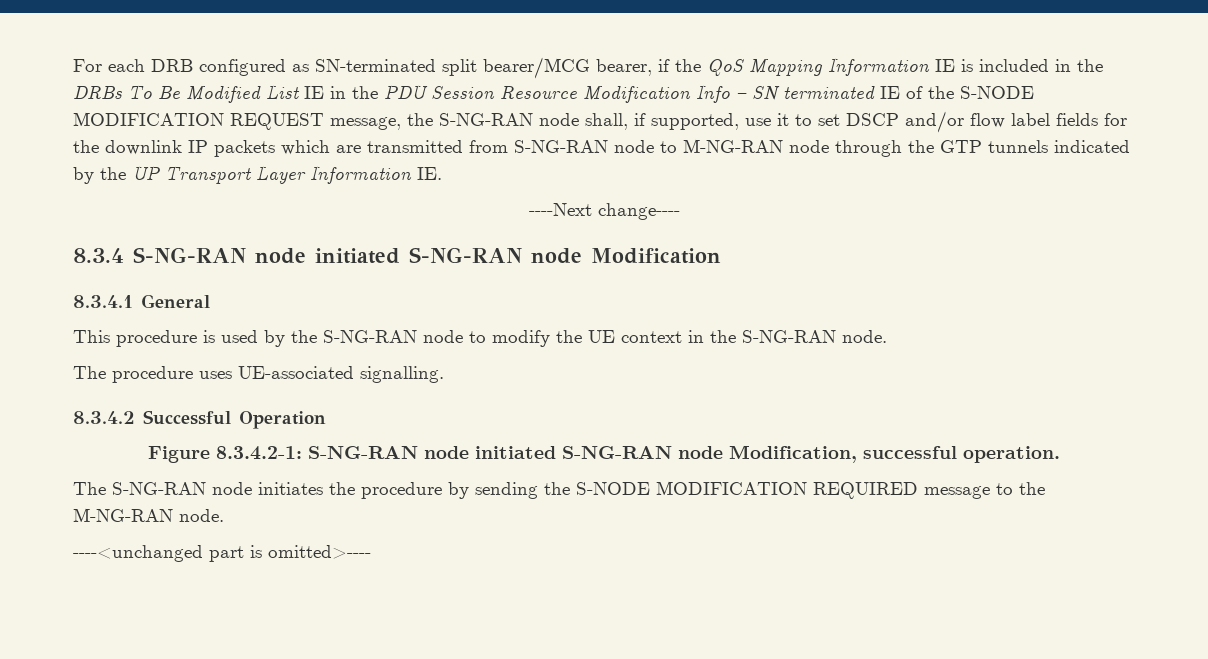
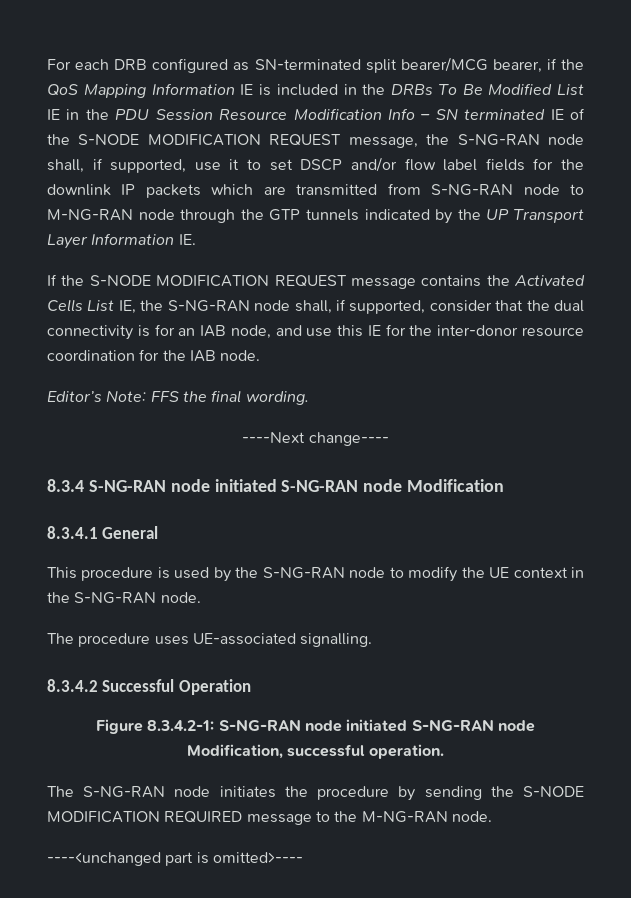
(442, 173) none -> [47,274,585,289] [47,299,584,314] [47,324,584,340] [47,349,261,362] [47,390,309,405] // If the S-NODE MODIFICATION REQUEST message contains the Activated Cells List IE, the S-NG-RAN node shall, if supported, consider that the dual connectivity is for an IAB node, and use this IE for the inter-donor resource coordination for the IAB node. // Editor’s Note: FFS the final wording.

